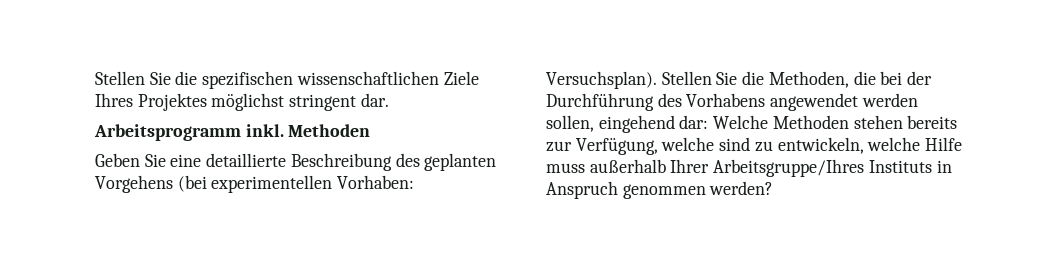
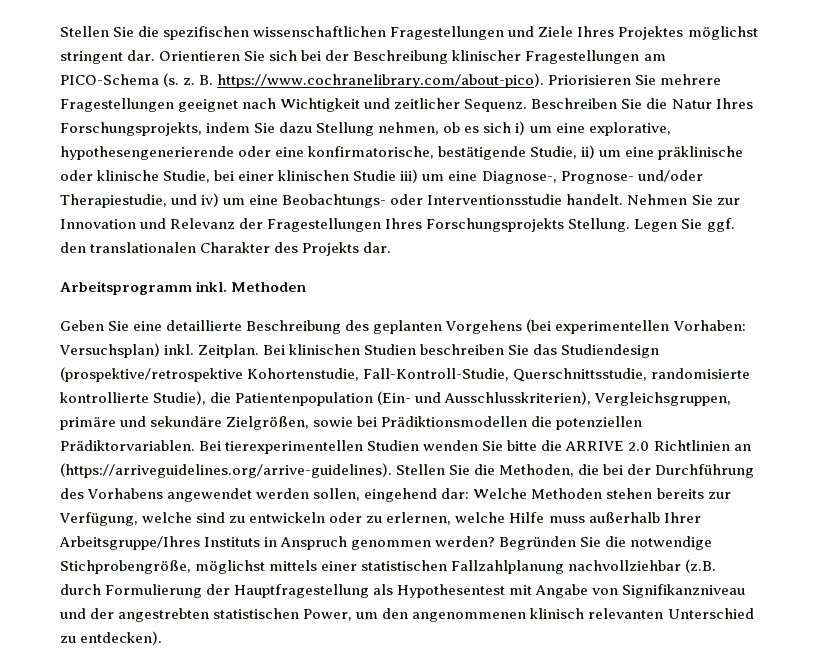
(439, 78) none -> [390,26,535,40] Fragestellungen und
(389, 100) none -> [159,50,666,64] [60,73,722,88] [60,98,753,112] [60,121,671,136] [60,145,744,160] [60,169,703,184] [60,193,740,208] [60,218,735,232] [60,242,392,256] Orientieren Sie sich bei der Beschreibung klinischer Fragestellungen am PICO-Schema (s. z. B. https://www.cochranelibrary.com/about-pico). Priorisieren Sie mehrere Fragestellungen geeignet nach Wichtigkeit und zeitlicher Sequenz. Beschreiben Sie die Natur Ihres Forschungsprojekts, indem Sie dazu Stellung nehmen, ob es sich i) um eine explorative, hypothesengenerierende oder eine konfirmatorische, bestätigende Studie, ii) um eine präklinische oder klinische Studie, bei einer klinischen Studie iii) um eine Diagnose-, Prognose- und/oder Therapiestudie, und iv) um eine Beobachtungs- oder Interventionsstudie handelt. Nehmen Sie zur Innovation und Relevanz der Fragestellungen Ihres Forschungsprojekts Stellung. Legen Sie ggf. den translationalen Charakter des Projekts dar.
[546,71,657,89] Versuchsplan). -> [59,343,660,358] [60,367,751,382] [60,391,732,406] [60,416,643,430] [60,440,751,454] [60,463,392,478] Versuchsplan) inkl. Zeitplan. Bei klinischen Studien beschreiben Sie das Studiendesign (prospektive/retrospektive Kohortenstudie, Fall-Kontroll-Studie, Querschnittsstudie, randomisierte kontrollierte Studie), die Patientenpopulation (Ein- und Ausschlusskriterien), Vergleichsgruppen, primäre und sekundäre Zielgrößen, sowie bei Prädiktionsmodellen die potenziellen Prädiktorvariablen. Bei tierexperimentellen Studien wenden Sie bitte die ARRIVE 2.0 Richtlinien an (https://arriveguidelines.org/arrive-guidelines).
[777,137,864,154] entwickeln, -> [249,512,452,525] entwickeln oder zu erlernen,
(774, 188) none -> [499,536,713,550] [60,559,717,574] [60,584,746,598] [60,608,754,622] [60,631,163,645] Begründen Sie die notwendige Stichprobengröße, möglichst mittels einer statistischen Fallzahlplanung nachvollziehbar (z.B. durch Formulierung der Hauptfragestellung als Hypothesentest mit Angabe von Signifikanzniveau und der angestrebten statistischen Power, um den angenommenen klinisch relevanten Unterschied zu entdecken).

